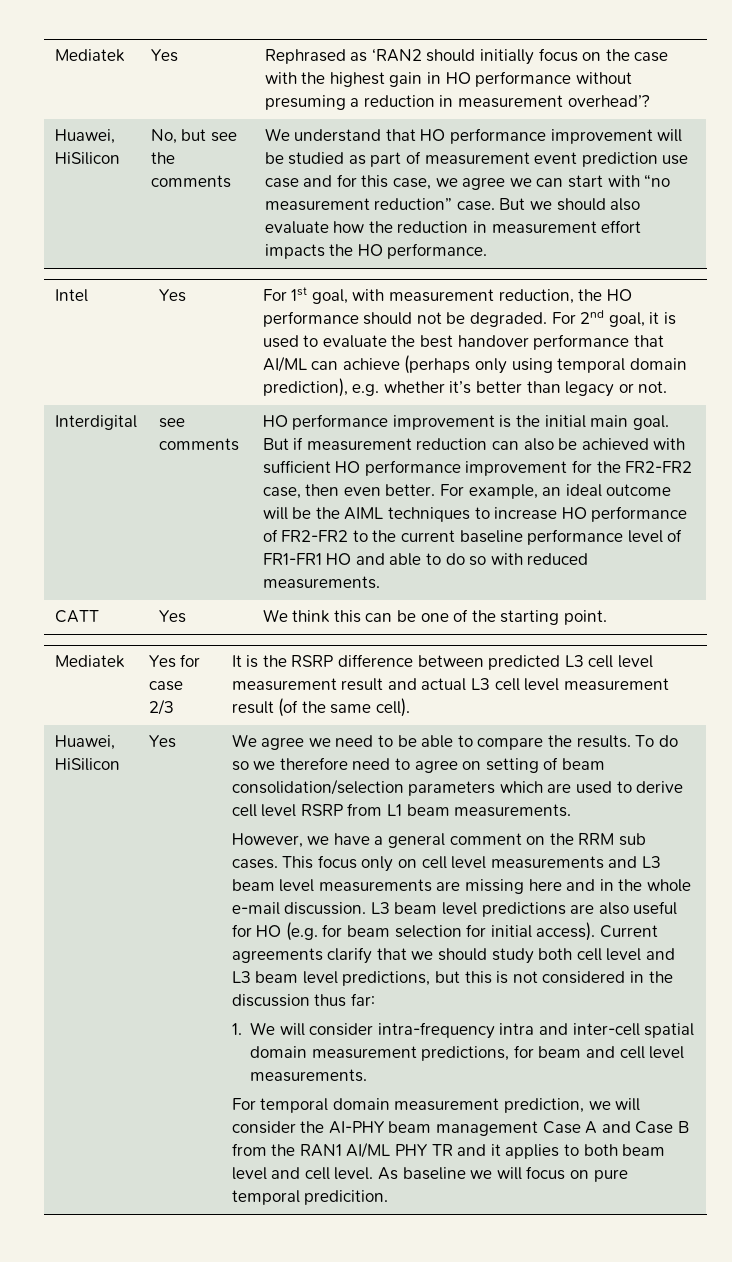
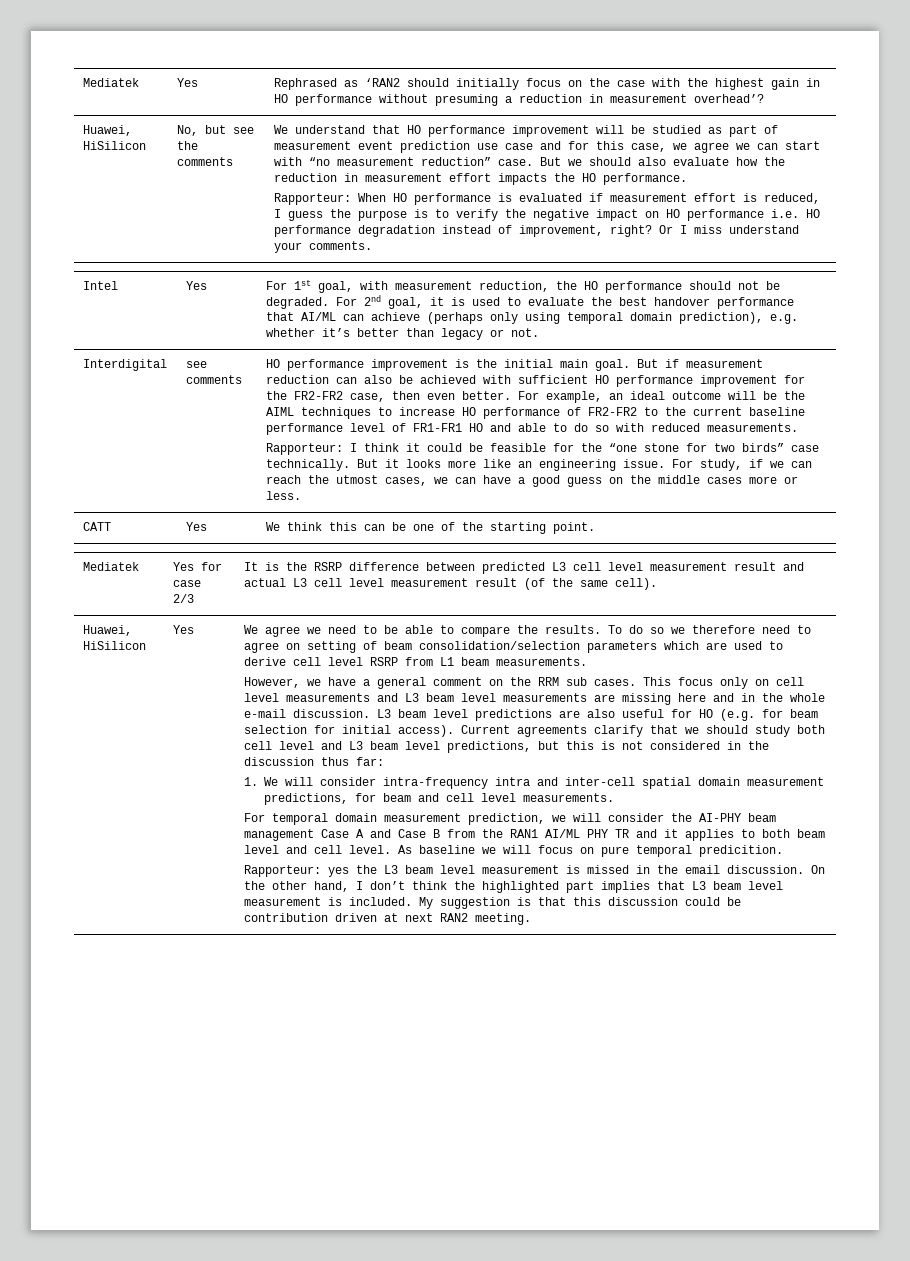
(488, 251) none -> [274,193,821,205] [274,209,821,221] [274,225,800,237] [274,241,373,253] // Rapporteur: When HO performance is evaluated if measurement effort is reduced, I guess the purpose is to verify the negative impact on HO performance i.e. HO performance degradation instead of improvement, right? Or I miss understand your comments.
(380, 582) none -> [266,443,820,455] [266,459,813,471] [266,475,799,487] [266,491,302,500] // Rapporteur: I think it could be feasible for the “one stone for two birds” case technically. But it looks more like an engineering issue. For study, if we can reach the utmost cases, we can have a good guess on the middle cases more or less.
(389, 1197) none -> [244,865,826,877] [244,881,784,893] [244,897,742,909] [244,913,532,925] // Rapporteur: yes the L3 beam level measurement is missed in the email discussion. On the other hand, I don’t think the highlighted part implies that L3 beam level measurement is included. My suggestion is that this discussion could be contribution driven at next RAN2 meeting.

